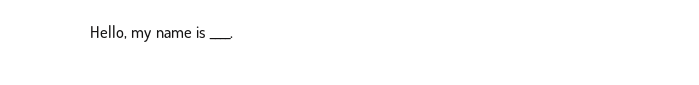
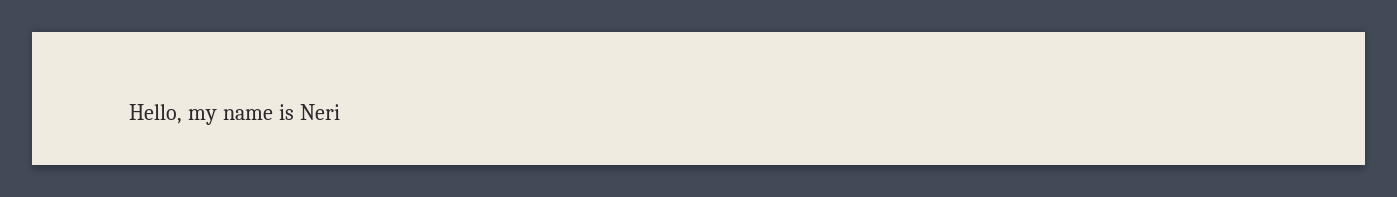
[208,36,233,40] ____. -> [299,104,340,120] Neri

